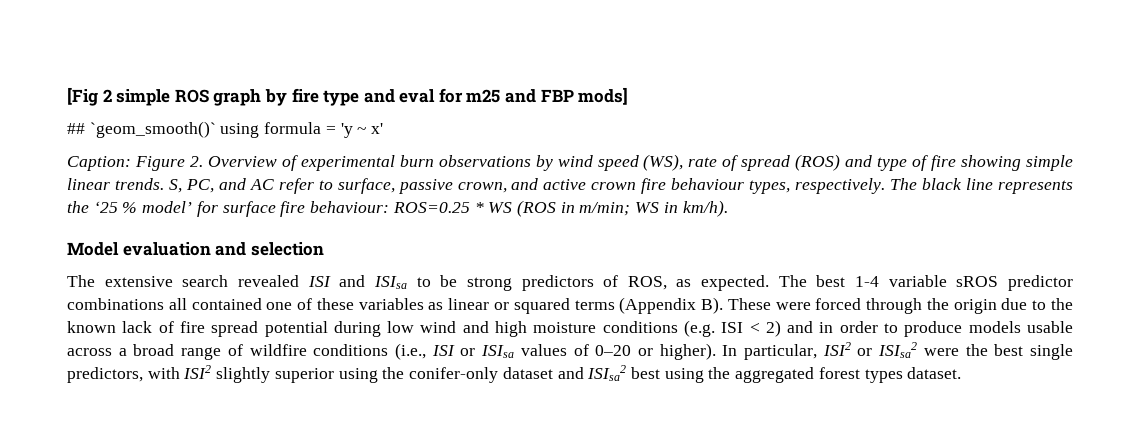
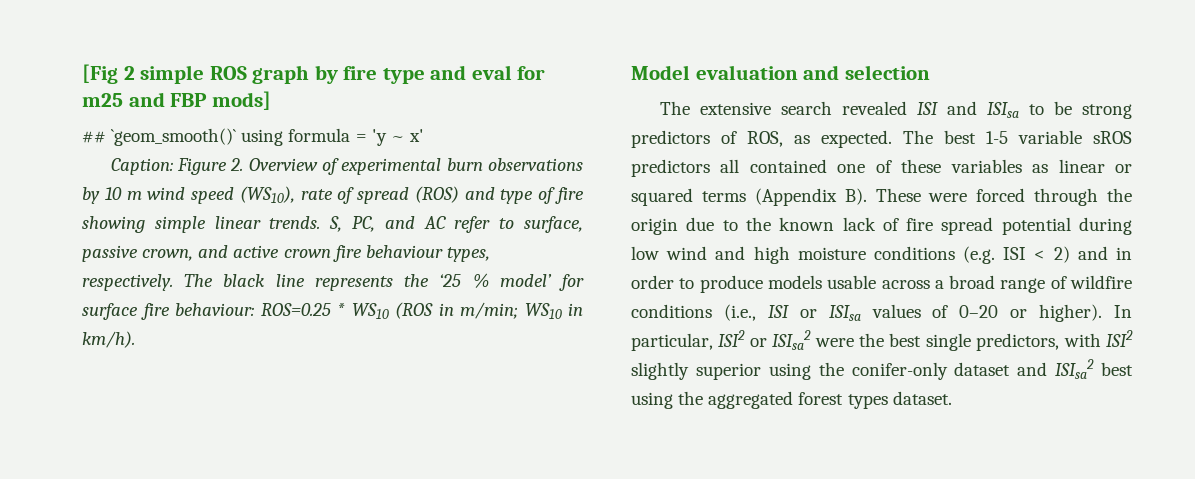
(553, 163) none -> [104,187,142,200] 10 m
[643,154,684,171] (WS), -> [239,186,295,203] (WS10),
[488,202,513,213] WS -> [351,303,389,319] WS10
[635,202,660,213] WS -> [524,303,562,319] WS10
[855,276,880,287] 1-4 -> [986,131,1008,144] 1-5
[1007,275,1073,291] [67,298,164,310] predictor combinations -> [631,159,710,177] predictors

